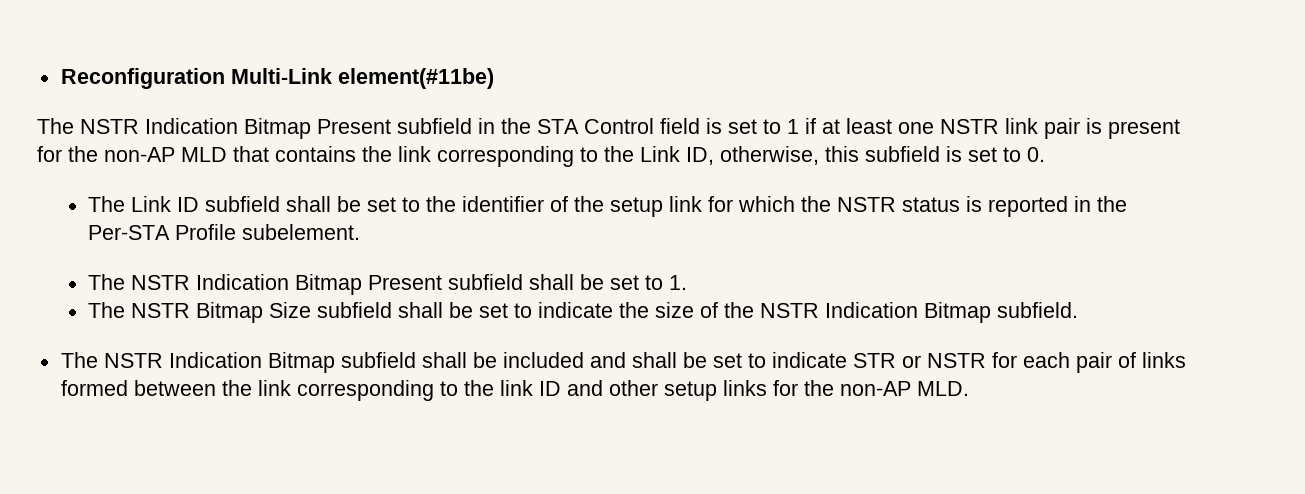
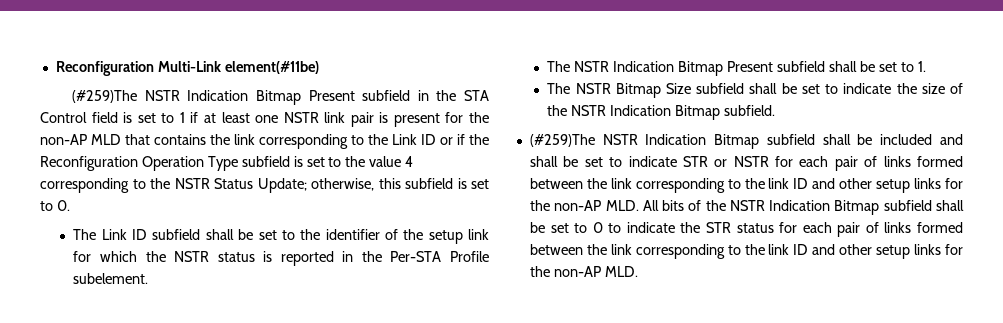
[37,118,74,134] The -> [72,90,138,103] (#259)The
[686,147,714,165] ID, -> [421,134,489,145] [40,156,414,171] [40,178,307,193] ID or if the Reconfiguration Operation Type subfield is set to the value 4 corresponding to the NSTR Status Update;
[60,352,98,368] The -> [529,134,595,147] (#259)The
(969, 388) none -> [642,200,964,215] [529,222,963,237] [529,244,963,259] [529,266,638,277] All bits of the NSTR Indication Bitmap subfield shall be set to 0 to indicate the STR status for each pair of links formed between the link corresponding to the link ID and other setup links for the non-AP MLD.

